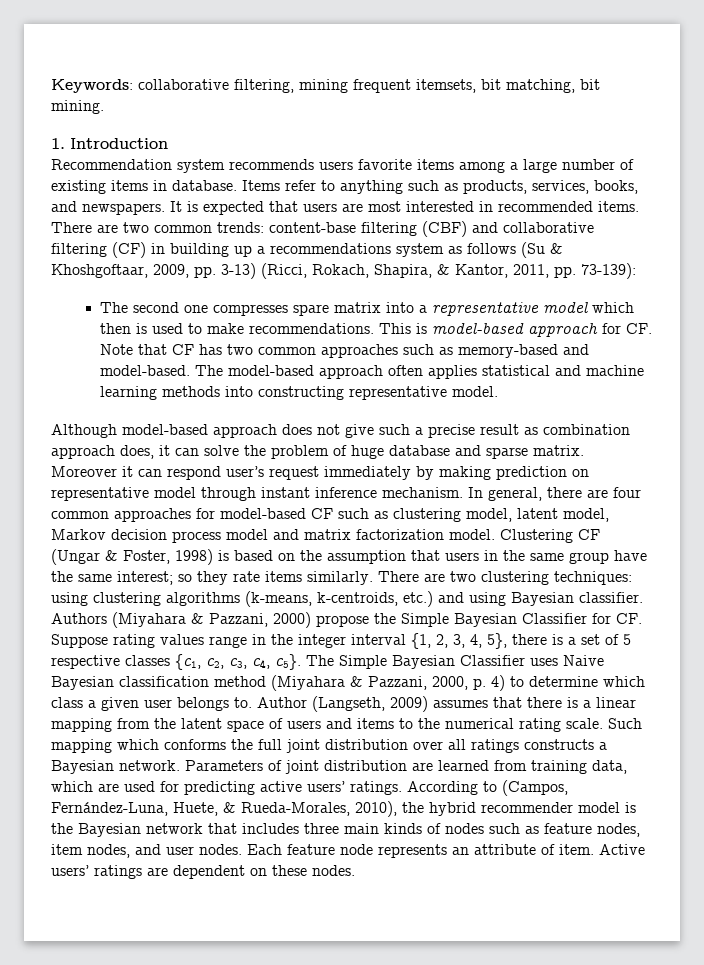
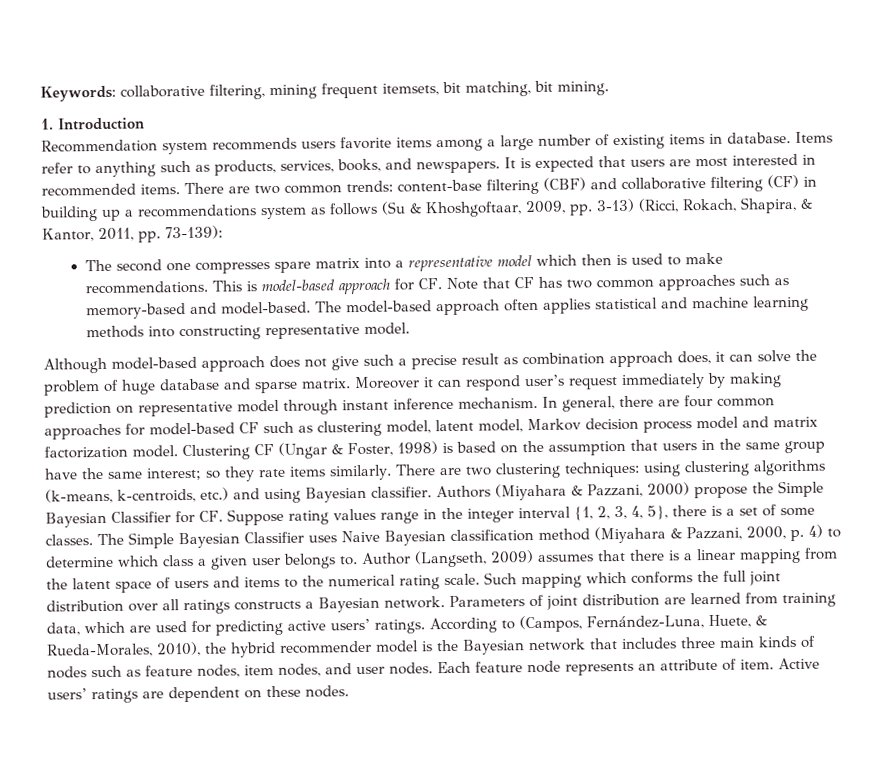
[623,634,631,645] [51,654,301,670] 5 respective classes {c1, c2, c3, c4, c5}. -> [779,507,815,517] [45,534,93,546] some classes.

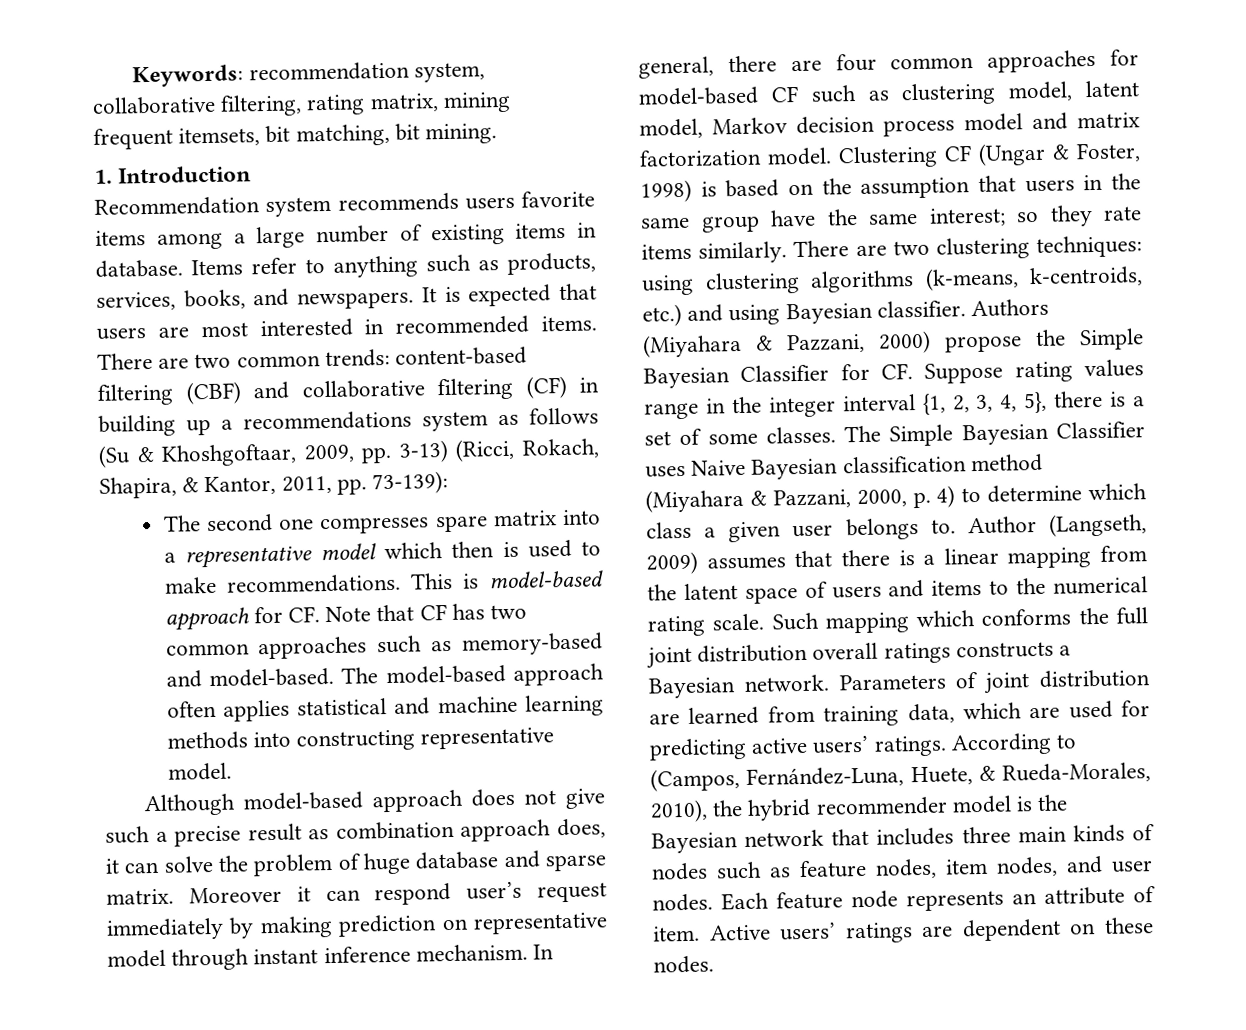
[120,84,265,100] collaborative filtering, -> [248,61,485,83] [92,93,439,117] recommendation system, collaborative filtering, rating matrix,
[397,179,482,193] content-base -> [395,346,528,366] content-based
[128,599,180,612] over all -> [812,642,879,660] overall

